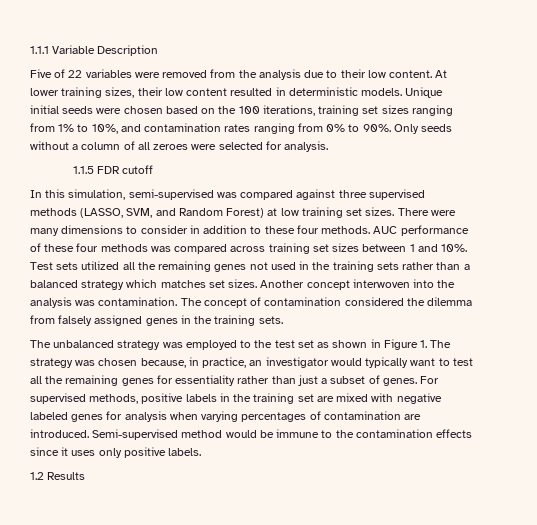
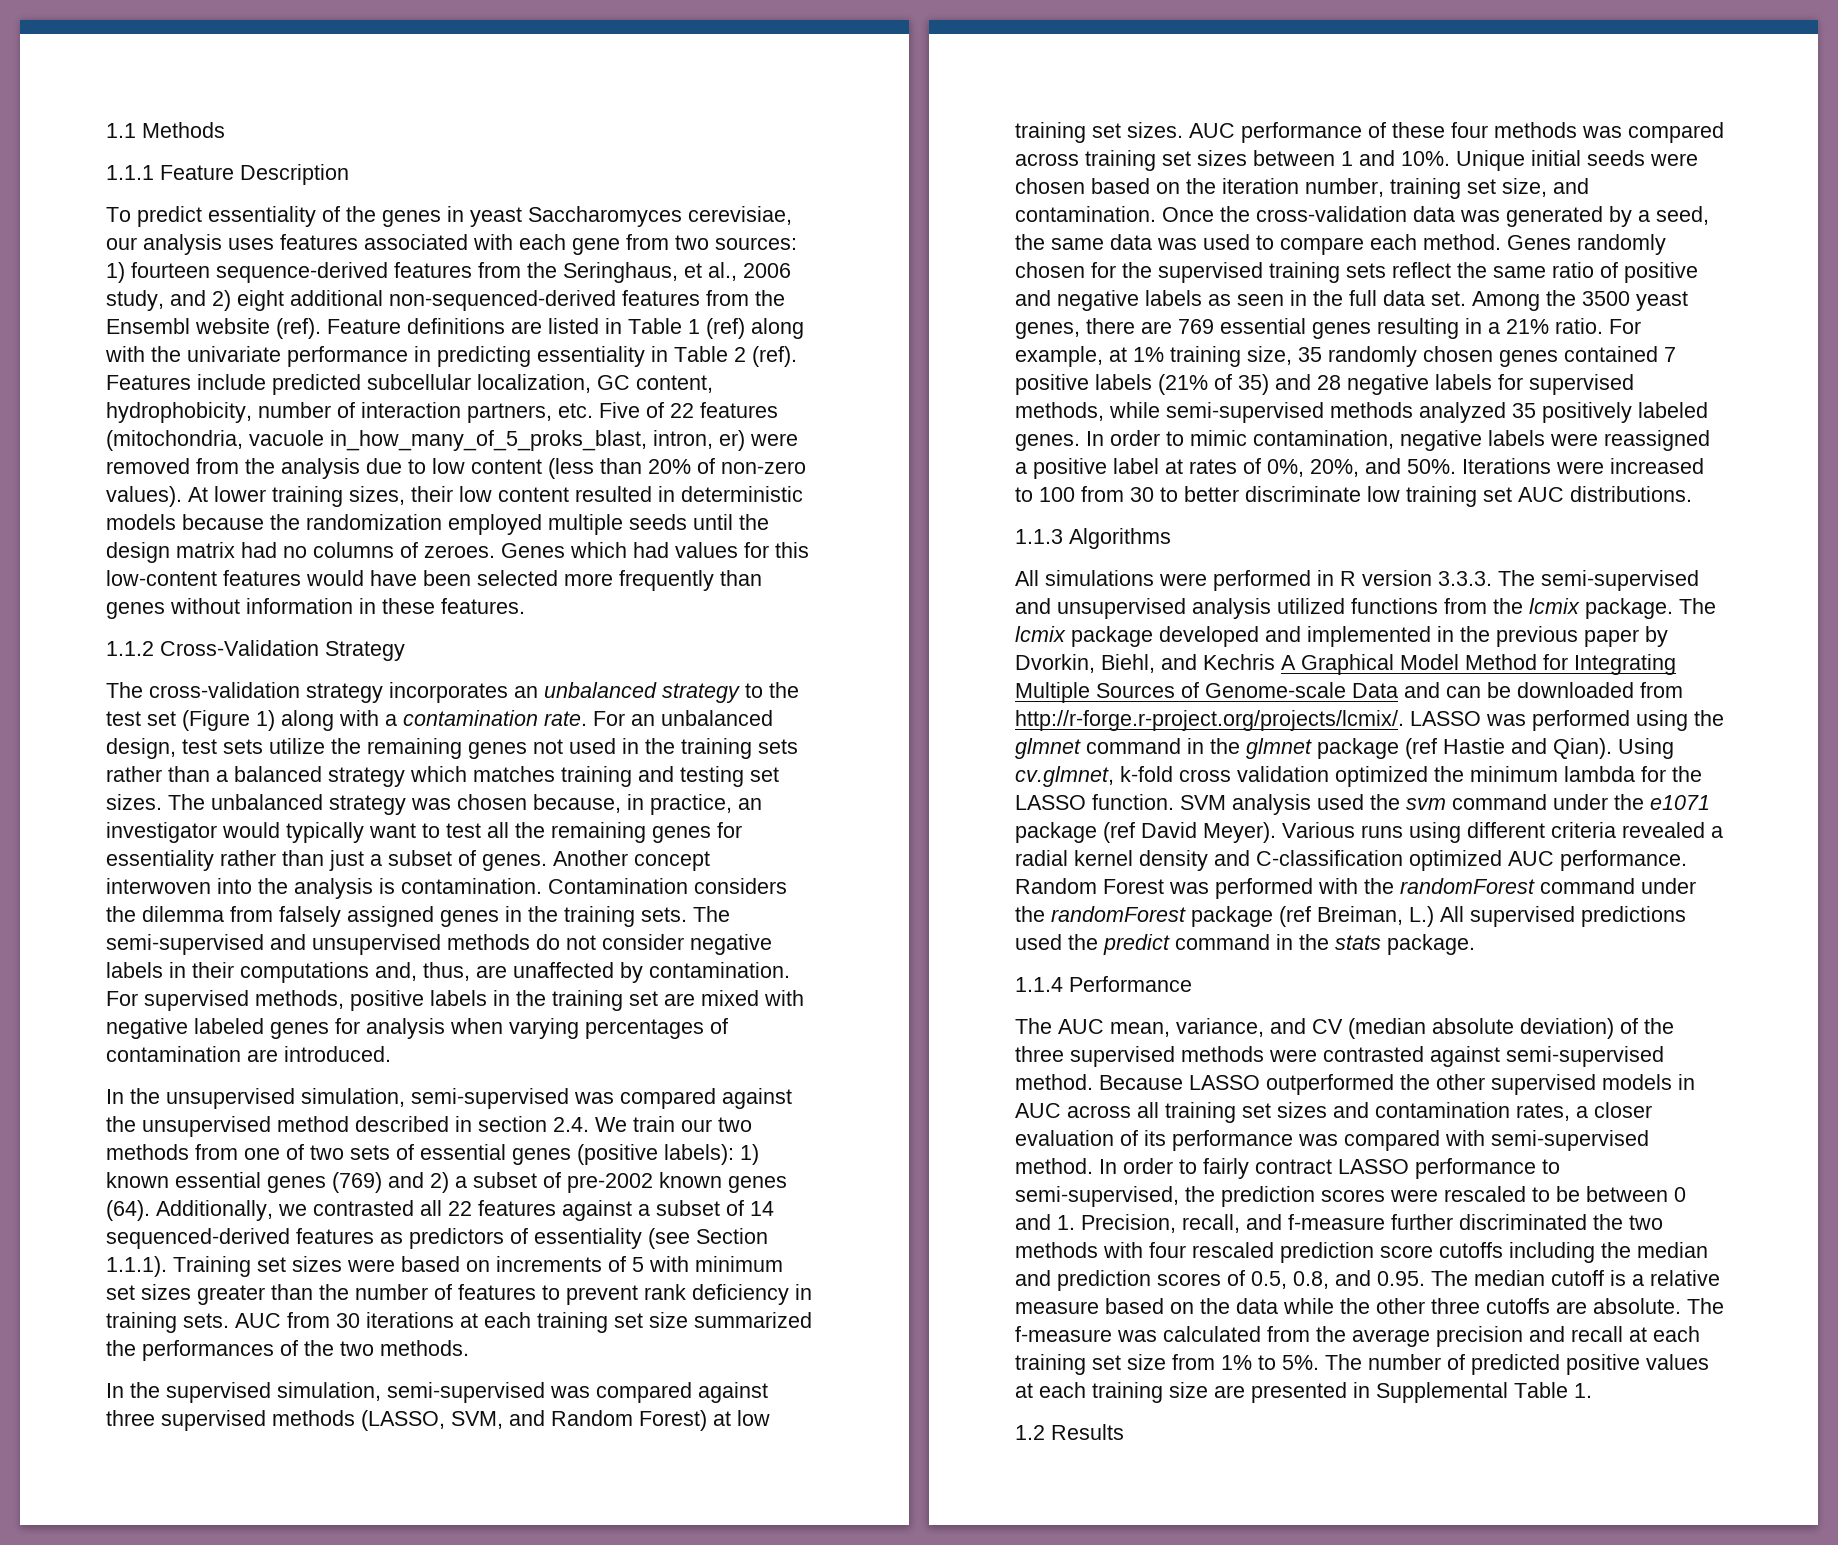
[30,45,159,56] [30,69,132,78] 1.1.1 Variable Description // Five of 22 variables -> [106,122,225,138] [106,164,349,185] [106,206,792,227] [106,234,797,255] [106,262,791,283] [106,290,785,311] [106,318,804,339] [105,346,797,367] [106,374,713,395] [106,402,778,423] [106,430,745,451] 1.1 Methods // 1.1.1 Feature Description // To predict essentiality of the genes in yeast Saccharomyces cerevisiae, our analysis uses features associated with each gene from two sources: 1) fourteen sequence-derived features from the Seringhaus, et al., 2006 study, and 2) eight additional non-sequenced-derived features from the Ensembl website (ref). Feature definitions are listed in Table 1 (ref) along with the univariate performance in predicting essentiality in Table 2 (ref). Features include predicted subcellular localization, GC content, hydrophobicity, number of interaction partners, etc. Five of 22 features (mitochondria, vacuole in_how_many_of_5_proks_blast, intron, er)
[340,69,433,78] their low content. -> [432,458,806,479] [106,486,182,507] low content (less than 20% of non-zero values).
[361,87,444,98] [30,105,453,116] [30,123,453,134] [30,141,329,152] [72,165,154,174] [30,189,425,200] [30,207,456,218] [30,225,469,236] [30,243,468,254] [30,261,135,270] models. Unique initial seeds were chosen based on the 100 iterations, training set sizes ranging from 1% to 10%, and contamination rates ranging from 0% to 90%. Only seeds without a column of all zeroes were selected for analysis. // 1.1.5 FDR cutoff // In this simulation, semi-supervised was compared against three supervised methods (LASSO, SVM, and Random Forest) at low training set sizes. There were many dimensions to consider in addition to these four methods. AUC performance of these four methods was compared across training set sizes between 1 and 10%. Test sets utilized all -> [106,514,769,535] [106,542,809,563] [106,570,762,591] [106,598,525,619] [106,640,405,661] [106,682,799,703] [106,710,773,731] [106,738,325,759] models because the randomization employed multiple seeds until the design matrix had no columns of zeroes. Genes which had values for this low-content features would have been selected more frequently than genes without information in these features. // 1.1.2 Cross-Validation Strategy // The cross-validation strategy incorporates an unbalanced strategy to the test set (Figure 1) along with a contamination rate. For an unbalanced design, test sets utilize
[208,279,456,290] [30,297,473,308] [30,315,283,326] [30,339,452,350] set sizes. Another concept interwoven into the analysis was contamination. The concept of contamination considered the dilemma from falsely assigned genes in the training sets. // The unbalanced strategy was employed to the test set as shown in Figure 1. The -> [561,766,779,787] [106,794,323,810] training and testing set sizes. The unbalanced
(417, 382) none -> [553,850,710,871] [106,878,787,899] [106,906,730,927] [106,934,772,955] [106,962,790,983] Another concept interwoven into the analysis is contamination. Contamination considers the dilemma from falsely assigned genes in the training sets. The semi-supervised and unsupervised methods do not consider negative labels in their computations and, thus, are unaffected by contamination.
[92,429,473,440] [30,447,202,458] Semi-supervised method would be immune to the contamination effects since it uses only positive labels. -> [106,1088,792,1109] [106,1116,752,1137] [106,1144,759,1165] [106,1172,787,1193] [106,1200,774,1221] [106,1228,768,1249] [106,1256,783,1277] [106,1284,812,1305] [106,1312,812,1333] [106,1340,469,1361] [106,1382,768,1403] [106,1410,770,1431] [1015,122,1724,143] [1015,150,1698,171] [1015,178,1589,199] [1015,206,1709,227] [1015,234,1666,255] [1015,262,1698,283] [1015,290,1688,311] [1015,318,1641,339] [1015,346,1676,367] [1015,374,1634,395] [1015,402,1708,423] [1015,430,1710,451] [1015,458,1704,479] [1015,486,1692,507] [1015,528,1171,549] [1015,570,1699,591] [1015,598,1716,619] [1015,626,1668,647] [1015,654,1676,675] [1015,682,1683,703] [1015,710,1724,731] [1015,738,1674,759] [1015,766,1702,787] [1015,794,1710,815] [1015,822,1723,843] [1015,850,1687,871] [1015,878,1696,899] [1015,906,1686,927] [1015,934,1475,955] [1015,976,1192,992] [1015,1018,1674,1039] [1015,1046,1664,1067] [1015,1074,1695,1095] [1015,1102,1652,1123] [1015,1130,1649,1151] [1015,1158,1560,1179] [1015,1186,1686,1207] [1015,1214,1663,1233] [1015,1242,1708,1263] [1015,1270,1720,1291] [1015,1298,1724,1314] [1015,1326,1700,1347] [1015,1354,1709,1375] [1015,1382,1592,1403] // In the unsupervised simulation, semi-supervised was compared against the unsupervised method described in section 2.4. We train our two methods from one of two sets of essential genes (positive labels): 1) known essential genes (769) and 2) a subset of pre-2002 known genes (64). Additionally, we contrasted all 22 features against a subset of 14 sequenced-derived features as predictors of essentiality (see Section 1.1.1). Training set sizes were based on increments of 5 with minimum set sizes greater than the number of features to prevent rank deficiency in training sets. AUC from 30 iterations at each training set size summarized the performances of the two methods. // In the supervised simulation, semi-supervised was compared against three supervised methods (LASSO, SVM, and Random Forest) at low training set sizes. AUC performance of these four methods was compared across training set sizes between 1 and 10%. Unique initial seeds were chosen based on the iteration number, training set size, and contamination. Once the cross-validation data was generated by a seed, the same data was used to compare each method. Genes randomly chosen for the supervised training sets reflect the same ratio of positive and negative labels as seen in the full data set. Among the 3500 yeast genes, there are 769 essential genes resulting in a 21% ratio. For example, at 1% training size, 35 randomly chosen genes contained 7 positive labels (21% of 35) and 28 negative labels for supervised methods, while semi-supervised methods analyzed 35 positively labeled genes. In order to mimic contamination, negative labels were reassigned a positive label at rates of 0%, 20%, and 50%. Iterations were increased to 100 from 30 to better discriminate low training set AUC distributions. // 1.1.3 Algorithms // All simulations were performed in R version 3.3.3. The semi-supervised and unsupervised analysis utilized functions from the lcmix package. The lcmix package developed and implemented in the previous paper by Dvorkin, Biehl, and Kechris A Graphical Model Method for Integrating Multiple Sources of Genome-scale Data and can be downloaded from http://r-forge.r-project.org/projects/lcmix/. LASSO was performed using the glmnet command in the glmnet package (ref Hastie and Qian). Using cv.glmnet, k-fold cross validation optimized the minimum lambda for the LASSO function. SVM analysis used the svm command under the e1071 package (ref David Meyer). Various runs using different criteria revealed a radial kernel density and C-classification optimized AUC performance. Random Forest was performed with the randomForest command under the randomForest package (ref Breiman, L.) All supervised predictions used the predict command in the stats package. // 1.1.4 Performance // The AUC mean, variance, and CV (median absolute deviation) of the three supervised methods were contrasted against semi-supervised method. Because LASSO outperformed the other supervised models in AUC across all training set sizes and contamination rates, a closer evaluation of its performance was compared with semi-supervised method. In order to fairly contract LASSO performance to semi-supervised, the prediction scores were rescaled to be between 0 and 1. Precision, recall, and f-measure further discriminated the two methods with four rescaled prediction score cutoffs including the median and prediction scores of 0.5, 0.8, and 0.95. The median cutoff is a relative measure based on the data while the other three cutoffs are absolute. The f-measure was calculated from the average precision and recall at each training set size from 1% to 5%. The number of predicted positive values at each training size are presented in Supplemental Table 1.

